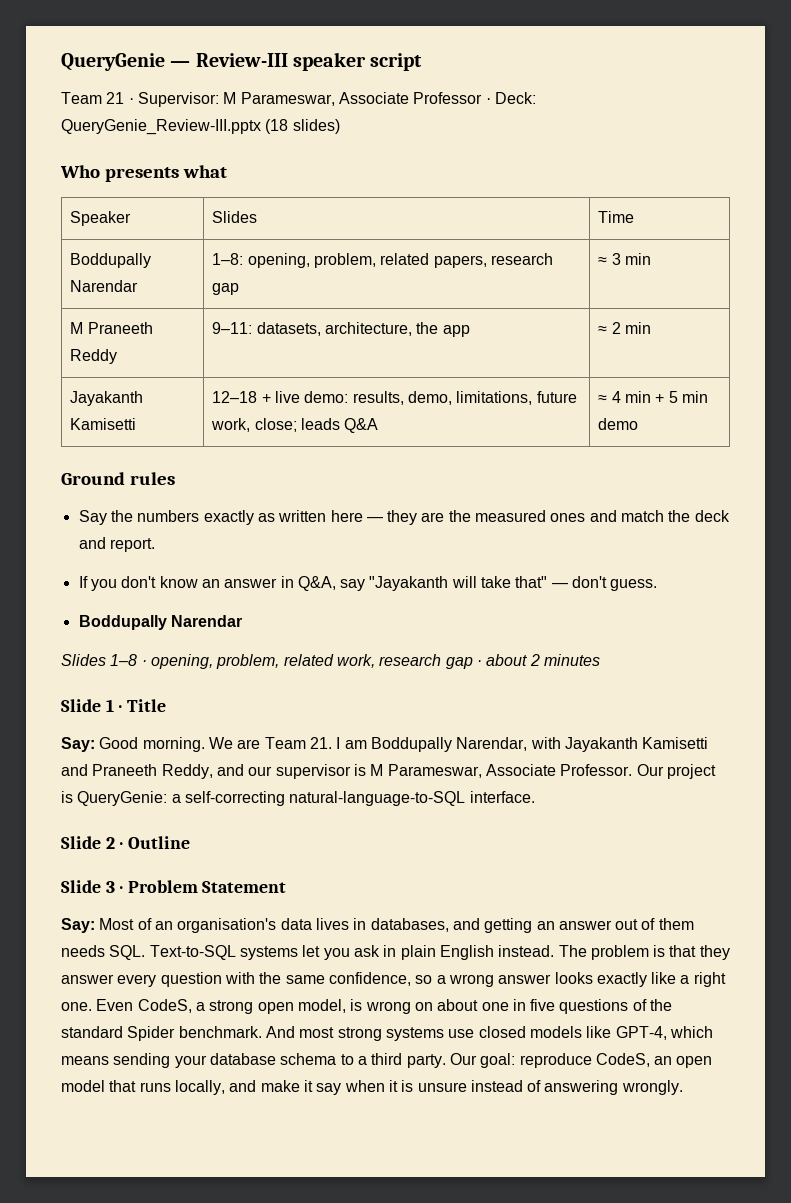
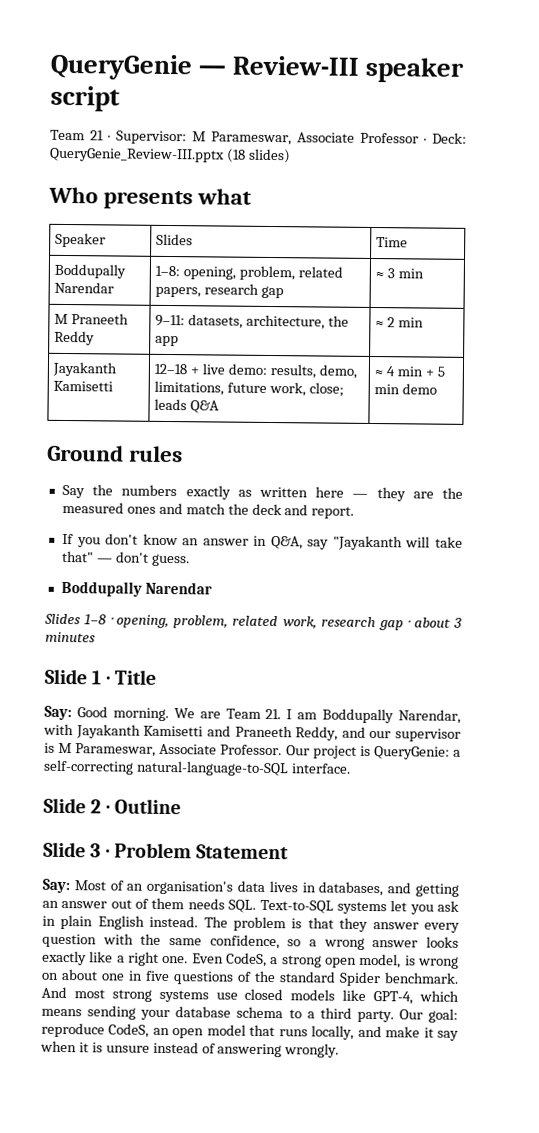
[529,654,540,666] 2 -> [452,617,462,628] 3

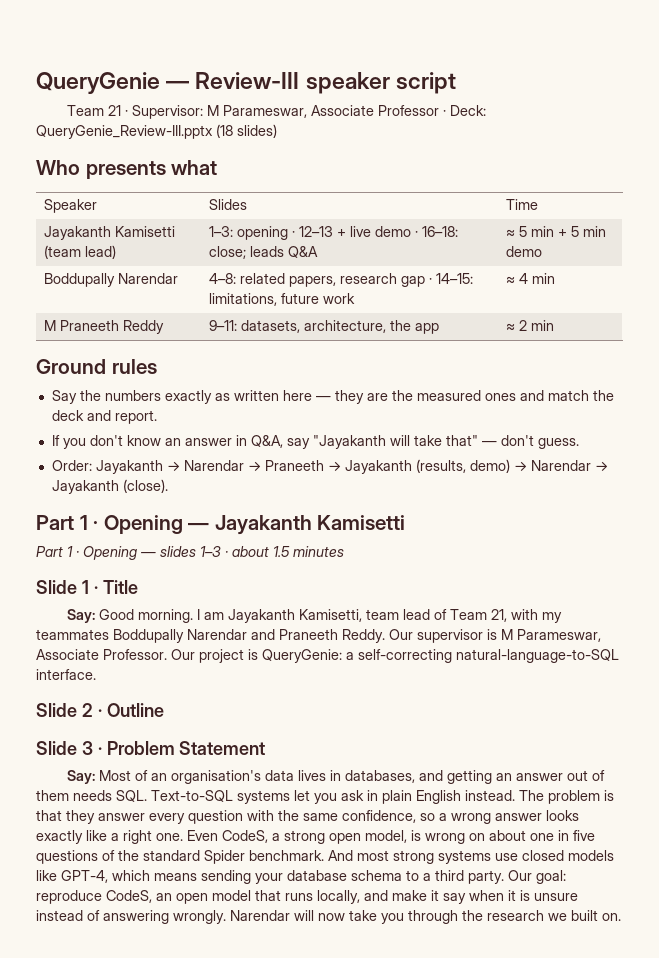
(408, 242) none -> [43,226,175,240] [43,245,116,259] [208,226,458,240] [208,246,318,259] [505,226,606,237] [505,246,542,257] // Jayakanth Kamisetti (team lead) | 1–3: opening · 12–13 + live demo · 16–18: close; leads Q&A | ≈ 5 min + 5 min demo
[154,265,295,281] 1–8: opening, problem, -> [208,273,236,284] 4–8:
[374,268,395,279] | ≈ 3 -> [428,273,473,284] [208,293,355,306] [505,273,528,284] · 14–15: limitations, future work | ≈ 4
[51,361,117,377] [52,380,113,392] [153,363,357,379] [153,380,344,397] [153,398,219,414] [373,366,445,377] [373,383,437,395] // Jayakanth Kamisetti | 12–18 + live demo: results, demo, limitations, future work, close; leads Q&A | ≈ 4 min + 5 min demo -> (554, 325) none
[60,580,212,597] [44,613,405,631] Boddupally Narendar // Slides 1–8 · opening, problem, related work, research gap -> [51,459,608,474] [51,479,168,494] [36,515,406,535] [36,546,221,560] Order: Jayakanth → Narendar → Praneeth → Jayakanth (results, demo) → Narendar → Jayakanth (close). // Part 1 · Opening — Jayakanth Kamisetti // Part 1 · Opening — slides 1–3
[452,617,462,628] 3 -> [273,546,290,557] 1.5
[173,708,461,724] [43,723,392,741] We are Team 21. I am Boddupally Narendar, with Jayakanth Kamisetti and Praneeth Reddy, and our -> [197,609,563,623] [36,629,413,643] I am Jayakanth Kamisetti, team lead of Team 21, with my teammates Boddupally Narendar and Praneeth Reddy. Our
(340, 1050) none -> [230,910,621,924] Narendar will now take you through the research we built on.

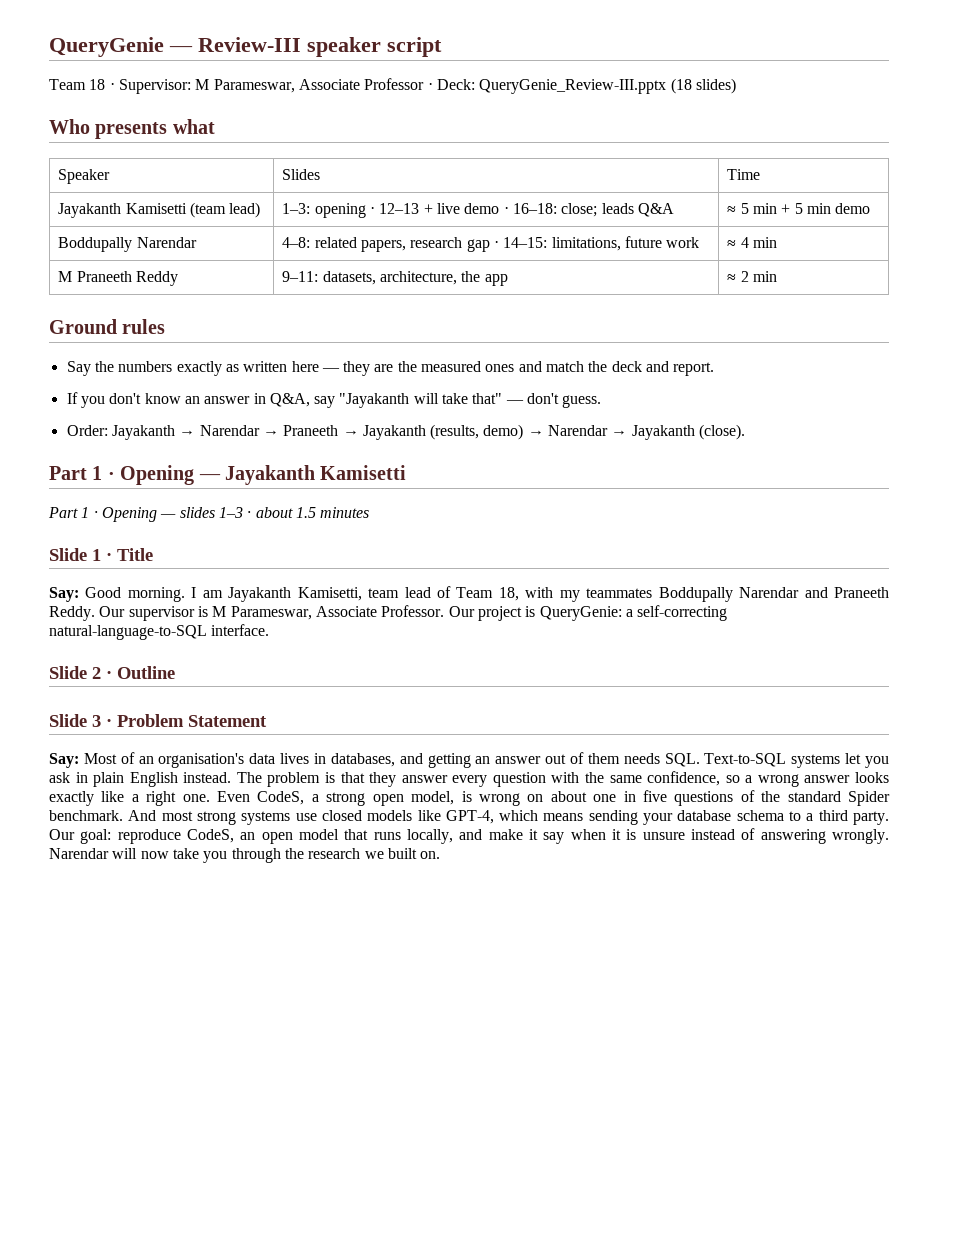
[108,105,122,116] 21 -> [89,79,106,90] 18
[491,609,508,622] 21, -> [498,587,519,601] 18,

